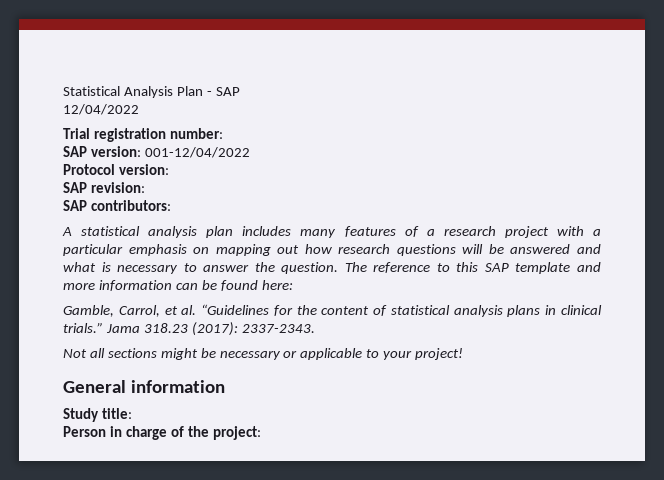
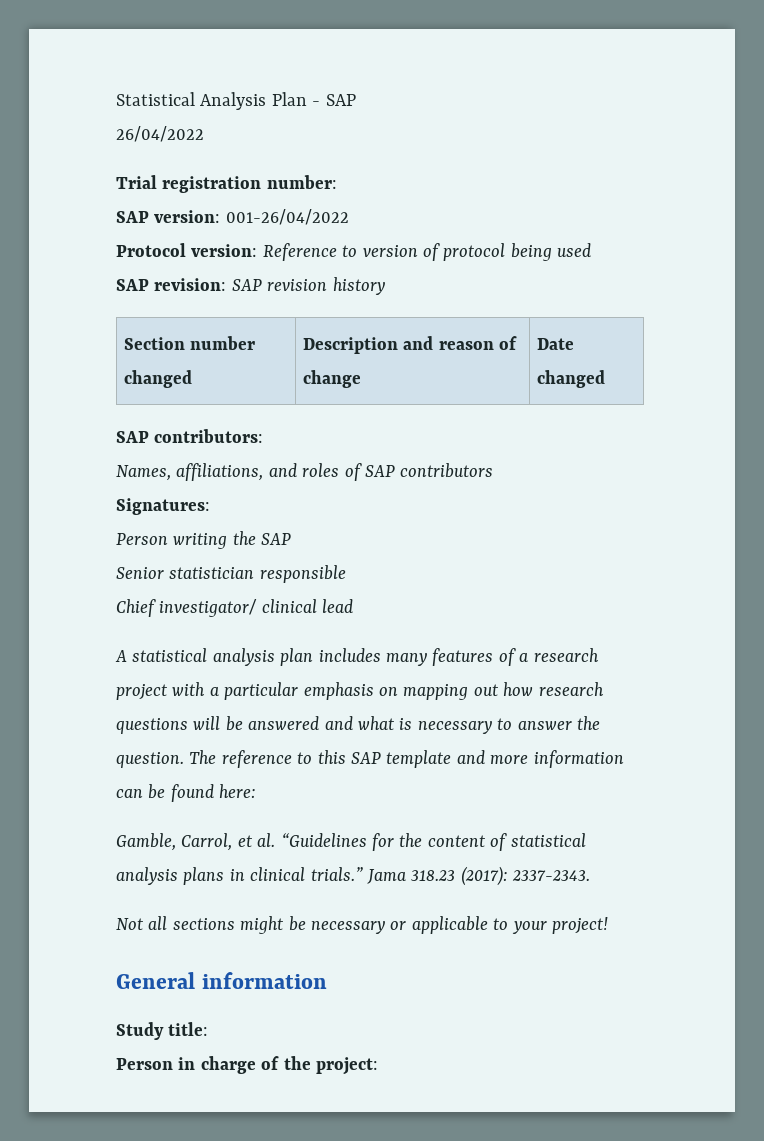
[63,104,139,115] 12/04/2022 -> [116,126,204,142] 26/04/2022
[144,147,250,158] 001-12/04/2022 -> [225,209,349,225] 001-26/04/2022
[63,182,145,193] [63,200,171,211] // SAP revision: // SAP contributors: -> [262,243,592,261] [116,277,385,295] [124,336,256,350] [124,370,193,388] [303,336,518,354] [303,370,362,388] [537,338,575,350] [537,370,606,388] [116,429,264,443] [116,463,494,481] [116,498,210,515] [116,531,292,549] [116,565,346,583] [116,599,354,617] Reference to version of protocol being used // SAP revision: SAP revision history // Section number changed | Description and reason of change | Date changed // SAP contributors: // Names, affiliations, and roles of SAP contributors // Signatures: // Person writing the SAP // Senior statistician responsible // Chief investigator/ clinical lead

